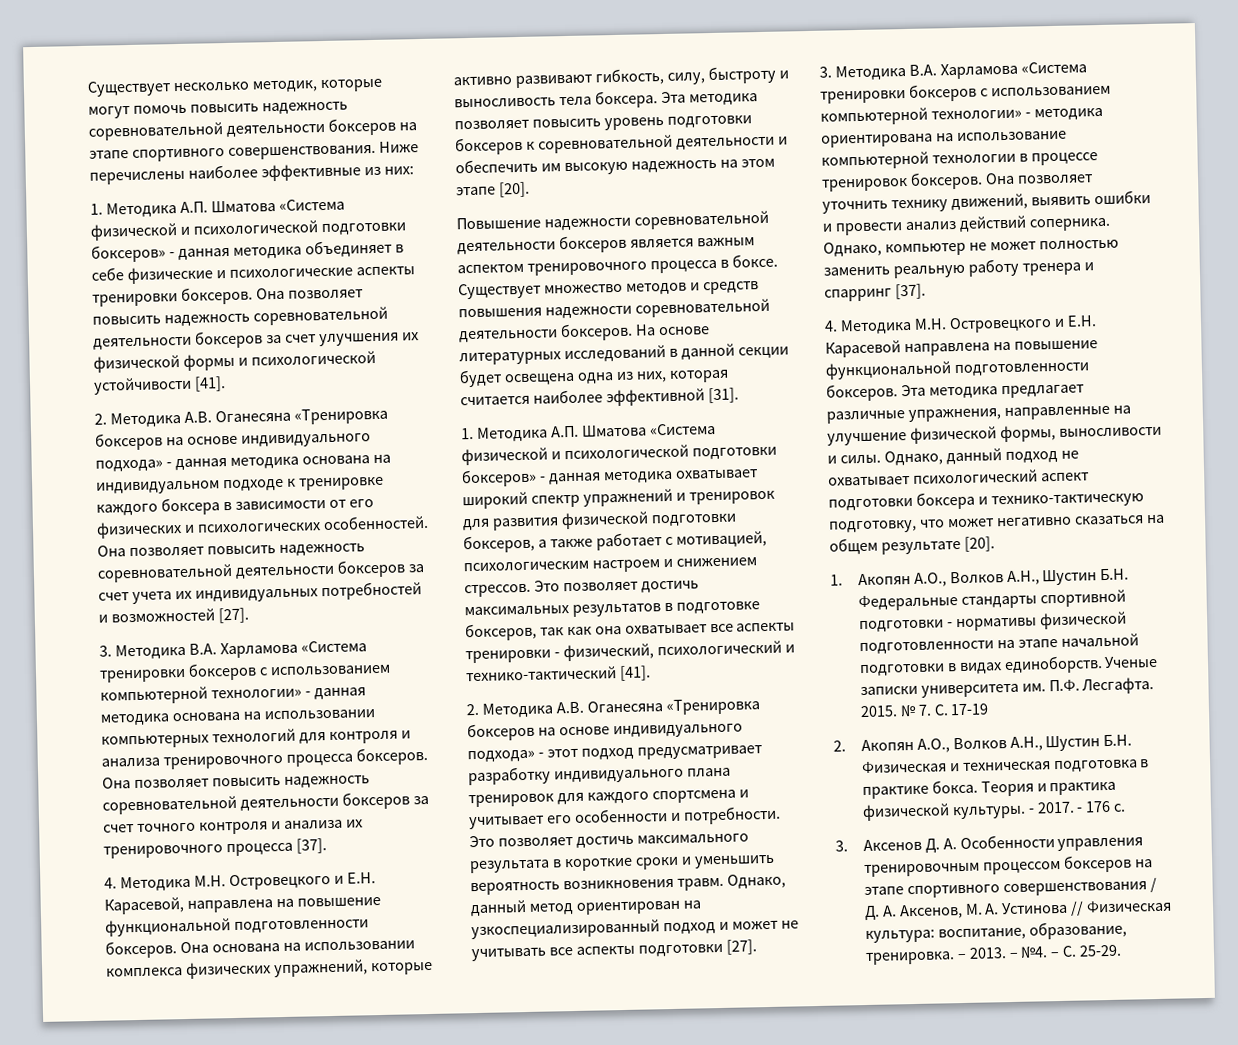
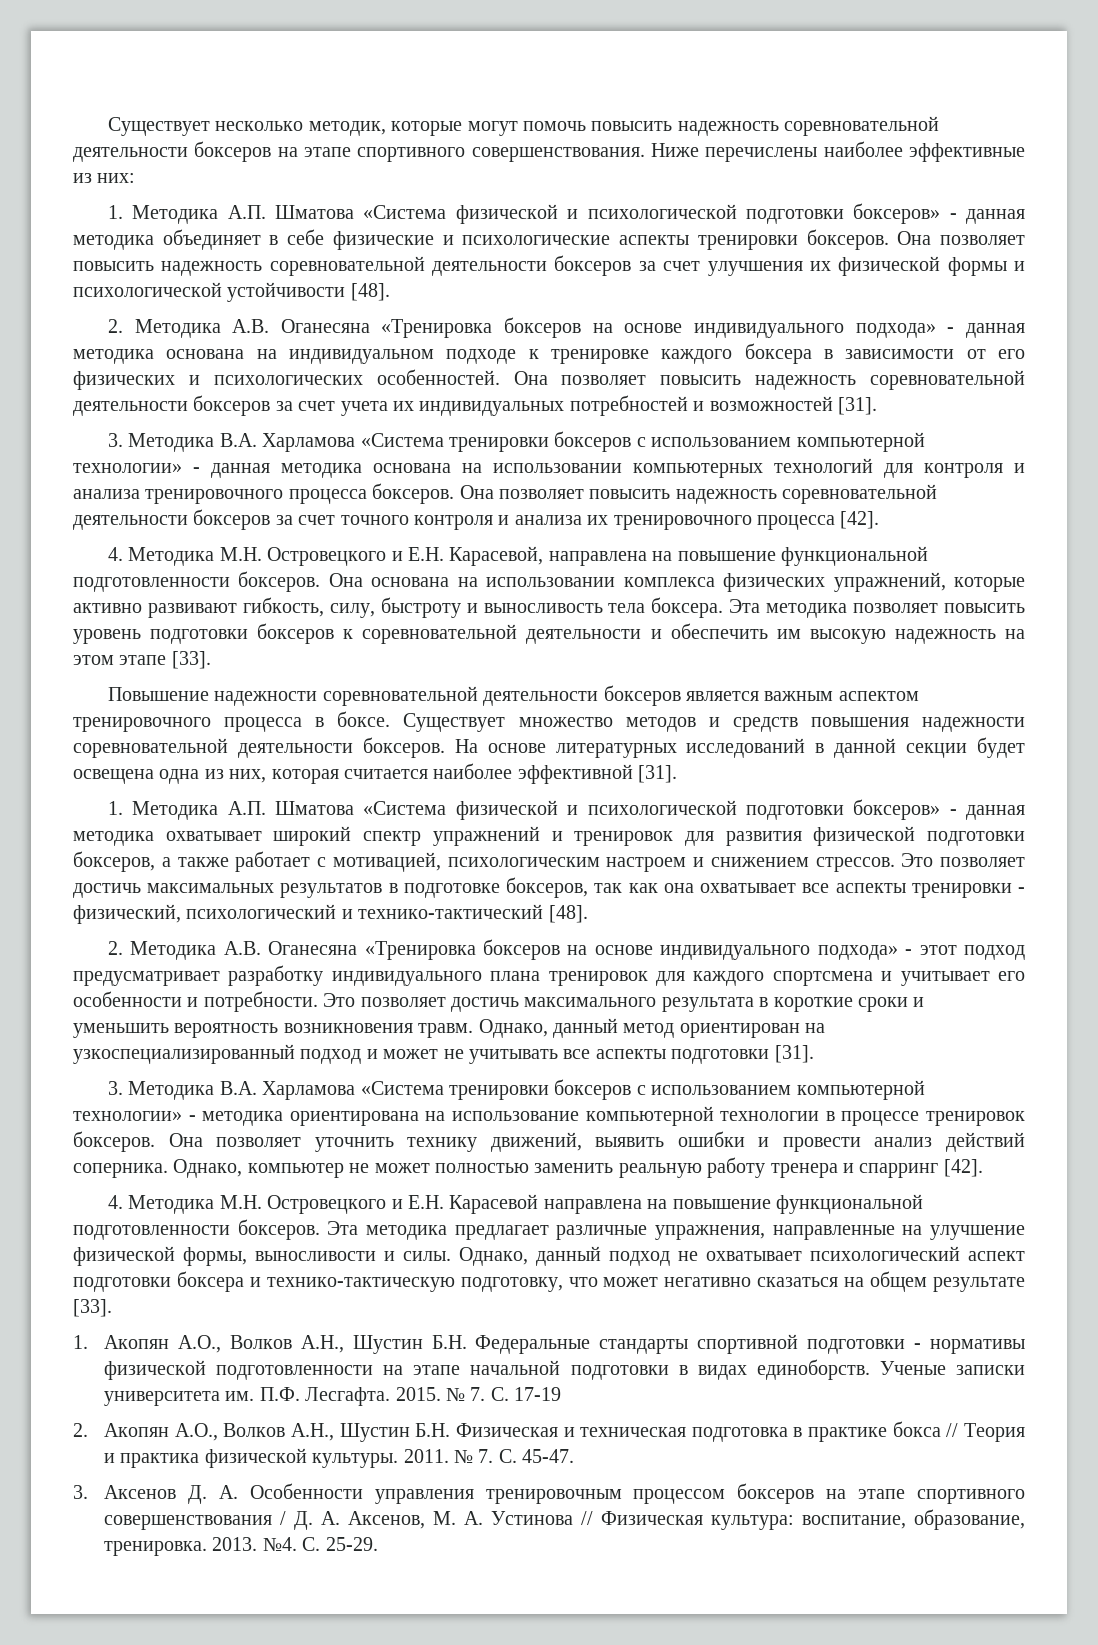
[193,376,226,392] [41]. -> [350,283,390,301] [48].
[217,607,249,624] [27]. -> [837,397,877,415] [31].
[295,838,327,854] [37]. -> [840,511,880,529] [42].
[497,181,530,198] [20]. -> [171,651,211,669] [33].
[618,665,651,682] [41]. -> [548,905,588,923] [48].
[725,939,757,955] [27]. -> [774,1045,814,1063] [31].
[894,283,926,300] [37]. -> [943,1159,983,1177] [42].
[963,536,995,552] [20]. -> [73,1299,112,1317] [33].
[931,779,978,794] бокса. -> [892,1421,959,1437] бокса //
[1027,800,1127,814] - 2017. - 176 с. -> [403,1449,575,1463] 2011. № 7. С. 45-47.
[956,946,1061,960] – 2013. – №4. – -> [212,1537,297,1551] 2013. №4.

